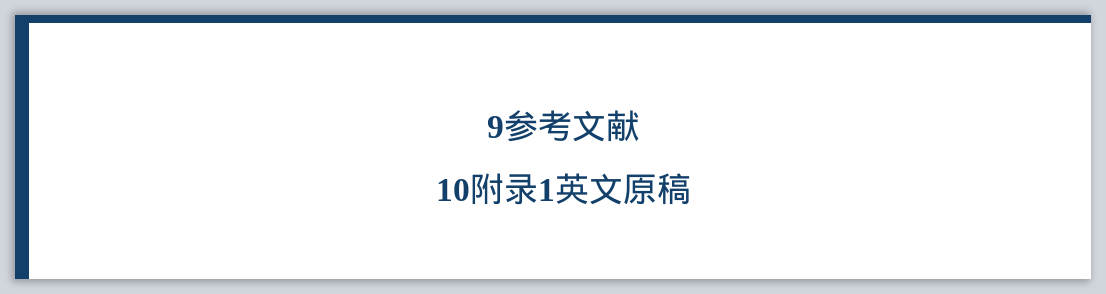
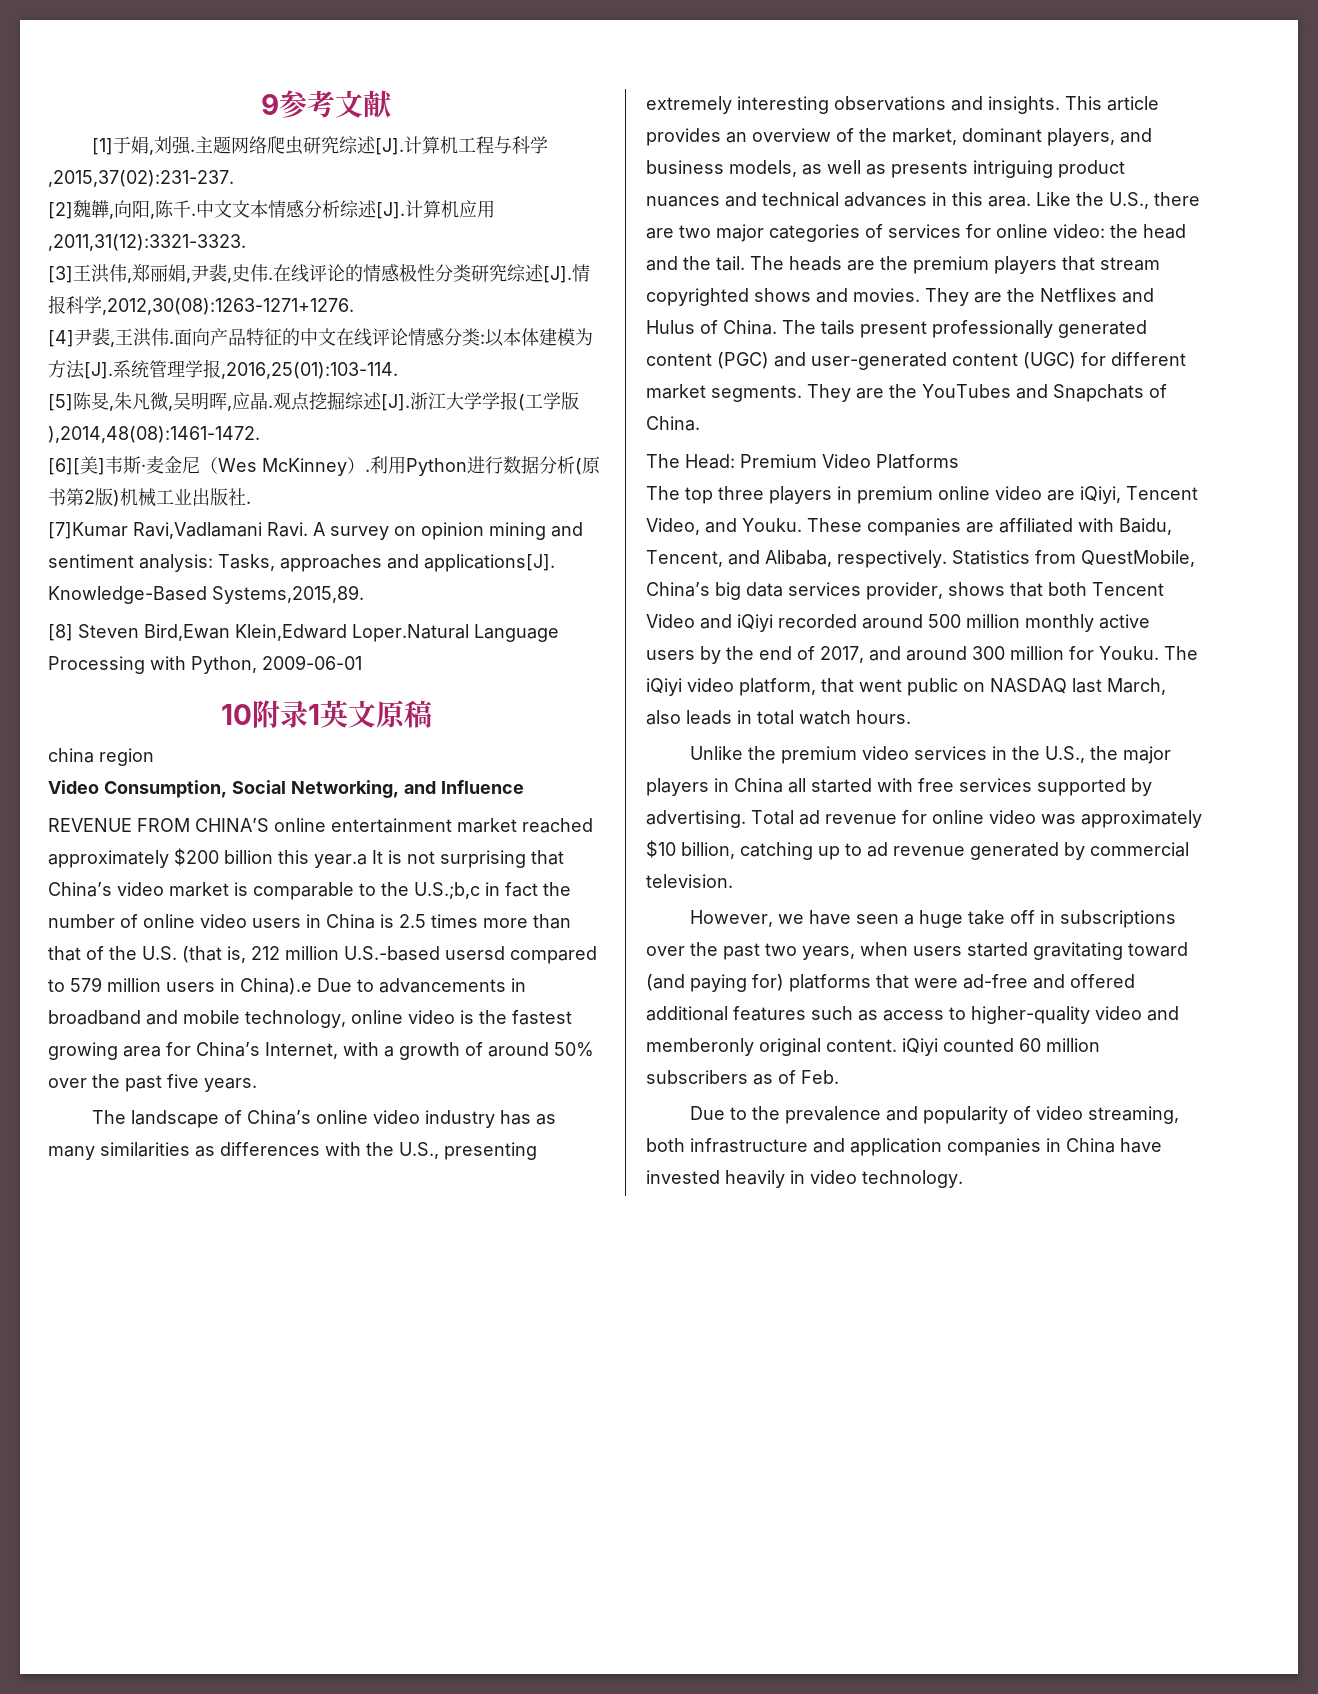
(640, 126) none -> [91,136,548,155] [48,170,234,187] [48,200,495,219] [48,234,246,251] [48,263,590,283] [48,295,354,315] [48,328,593,347] [48,359,398,379] [48,391,579,411] [48,426,260,443] [48,456,600,476] [48,488,251,507] [48,522,583,540] [48,554,555,572] [48,585,364,604] [48,624,559,642] [48,655,362,674] // [1]于娟,刘强.主题网络爬虫研究综述[J].计算机工程与科学,2015,37(02):231-237. // [2]魏韡,向阳,陈千.中文文本情感分析综述[J].计算机应用,2011,31(12):3321-3323. // [3]王洪伟,郑丽娟,尹裴,史伟.在线评论的情感极性分类研究综述[J].情报科学,2012,30(08):1263-1271+1276. // [4]尹裴,王洪伟.面向产品特征的中文在线评论情感分类:以本体建模为方法[J].系统管理学报,2016,25(01):103-114. // [5]陈旻,朱凡微,吴明晖,应晶.观点挖掘综述[J].浙江大学学报(工学版),2014,48(08):1461-1472. // [6][美]韦斯·麦金尼（Wes McKinney）.利用Python进行数据分析(原书第2版)机械工业出版社. // [7]Kumar Ravi,Vadlamani Ravi. A survey on opinion mining and sentiment analysis: Tasks, approaches and applications[J]. Knowledge-Based Systems,2015,89. // [8] Steven Bird,Ewan Klein,Edward Loper.Natural Language Processing with Python, 2009-06-01
(691, 189) none -> [48,748,154,766] [48,780,524,798] [48,818,593,833] [48,848,564,868] [48,882,571,900] [48,914,571,929] [48,946,597,964] [48,977,526,995] [48,1010,572,1028] [48,1042,594,1060] [48,1074,257,1092] [91,1110,556,1128] [48,1142,537,1160] [646,96,1159,114] [646,128,1152,146] [646,160,1125,178] [646,192,1200,209] [646,224,1186,242] [646,256,1160,274] [646,288,1154,306] [646,320,1147,338] [646,352,1186,370] [646,384,1167,402] [646,416,700,431] [646,454,959,469] [646,486,1198,504] [646,518,1172,536] [646,550,1195,568] [646,582,1164,600] [646,614,1150,632] [646,646,1198,664] [646,678,1166,696] [646,710,911,725] [689,746,1171,764] [646,778,1152,796] [646,810,1202,828] [646,840,1189,860] [646,874,733,888] [689,910,1176,928] [646,942,1188,960] [646,974,1135,992] [646,1006,1179,1024] [646,1038,1100,1056] [646,1070,839,1085] [689,1106,1179,1124] [646,1138,1162,1156] [646,1170,963,1188] // china region // Video Consumption, Social Networking, and Influence // REVENUE FROM CHINA’S online entertainment market reached approximately $200 billion this year.a It is not surprising that China’s video market is comparable to the U.S.;b,c in fact the number of online video users in China is 2.5 times more than that of the U.S. (that is, 212 million U.S.-based usersd compared to 579 million users in China).e Due to advancements in broadband and mobile technology, online video is the fastest growing area for China’s Internet, with a growth of around 50% over the past five years. // The landscape of China’s online video industry has as many similarities as differences with the U.S., presenting extremely interesting observations and insights. This article provides an overview of the market, dominant players, and business models, as well as presents intriguing product nuances and technical advances in this area. Like the U.S., there are two major categories of services for online video: the head and the tail. The heads are the premium players that stream copyrighted shows and movies. They are the Netflixes and Hulus of China. The tails present professionally generated content (PGC) and user-generated content (UGC) for different market segments. They are the YouTubes and Snapchats of China. // The Head: Premium Video Platforms // The top three players in premium online video are iQiyi, Tencent Video, and Youku. These companies are affiliated with Baidu, Tencent, and Alibaba, respectively. Statistics from QuestMobile, China’s big data services provider, shows that both Tencent Video and iQiyi recorded around 500 million monthly active users by the end of 2017, and around 300 million for Youku. The iQiyi video platform, that went public on NASDAQ last March, also leads in total watch hours. // Unlike the premium video services in the U.S., the major players in China all started with free services supported by advertising. Total ad revenue for online video was approximately $10 billion, catching up to ad revenue generated by commercial television. // However, we have seen a huge take off in subscriptions over the past two years, when users started gravitating toward (and paying for) platforms that were ad-free and offered additional features such as access to higher-quality video and memberonly original content. iQiyi counted 60 million subscribers as of Feb. // Due to the prevalence and popularity of video streaming, both infrastructure and application companies in China have invested heavily in video technology.

